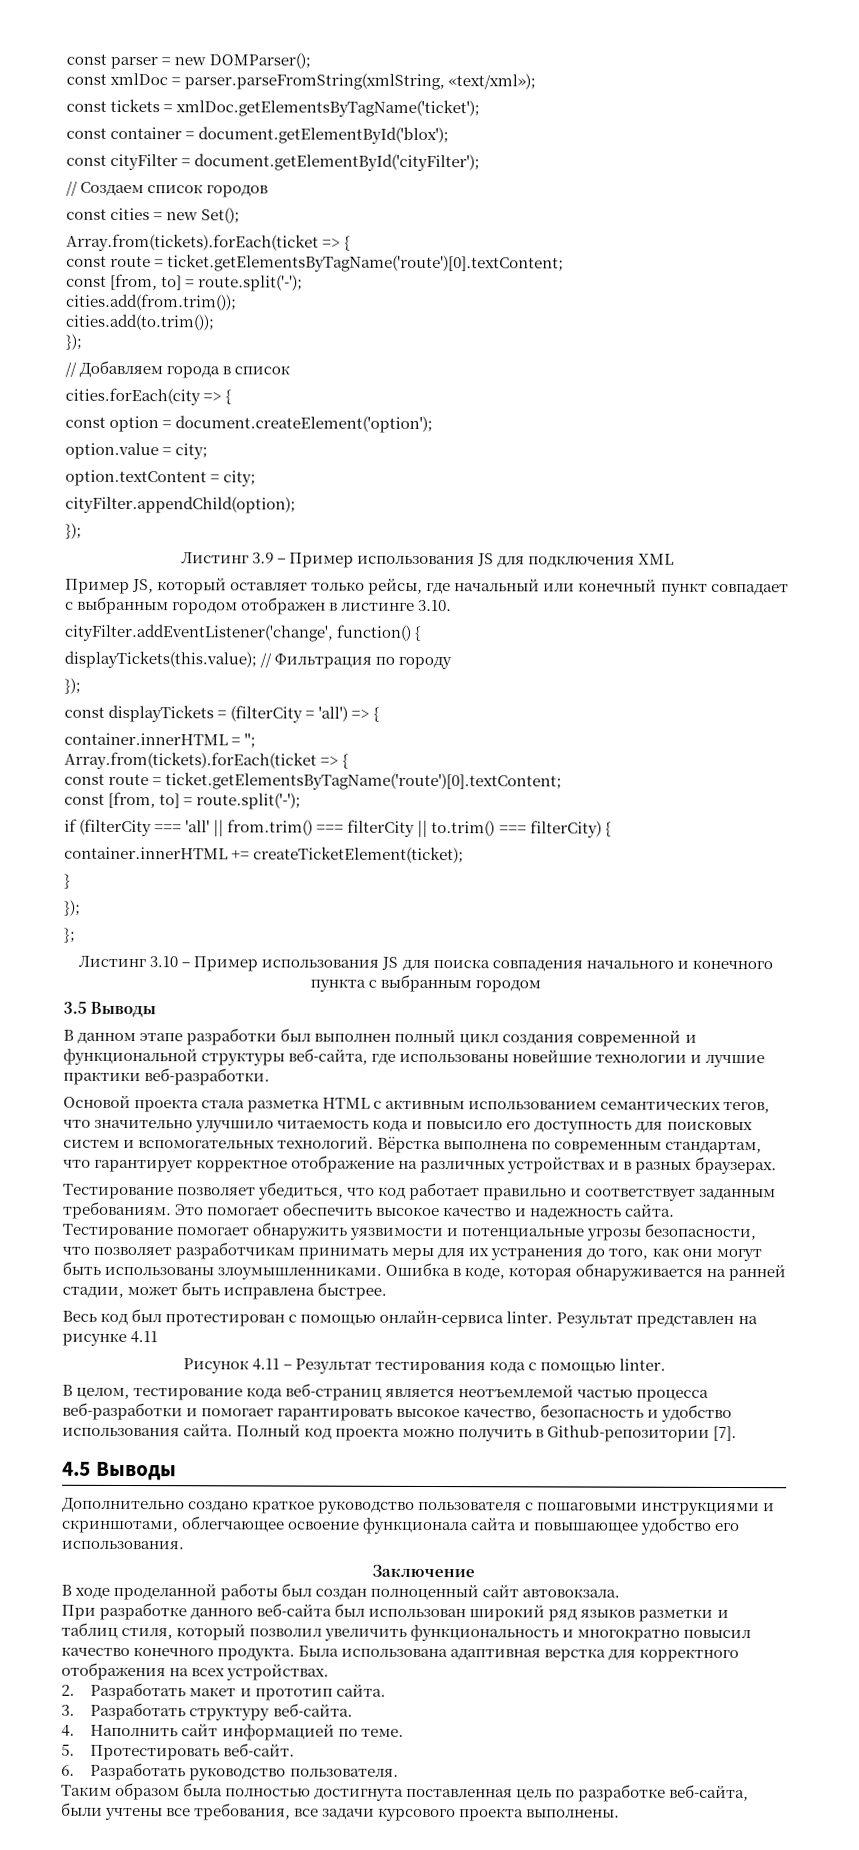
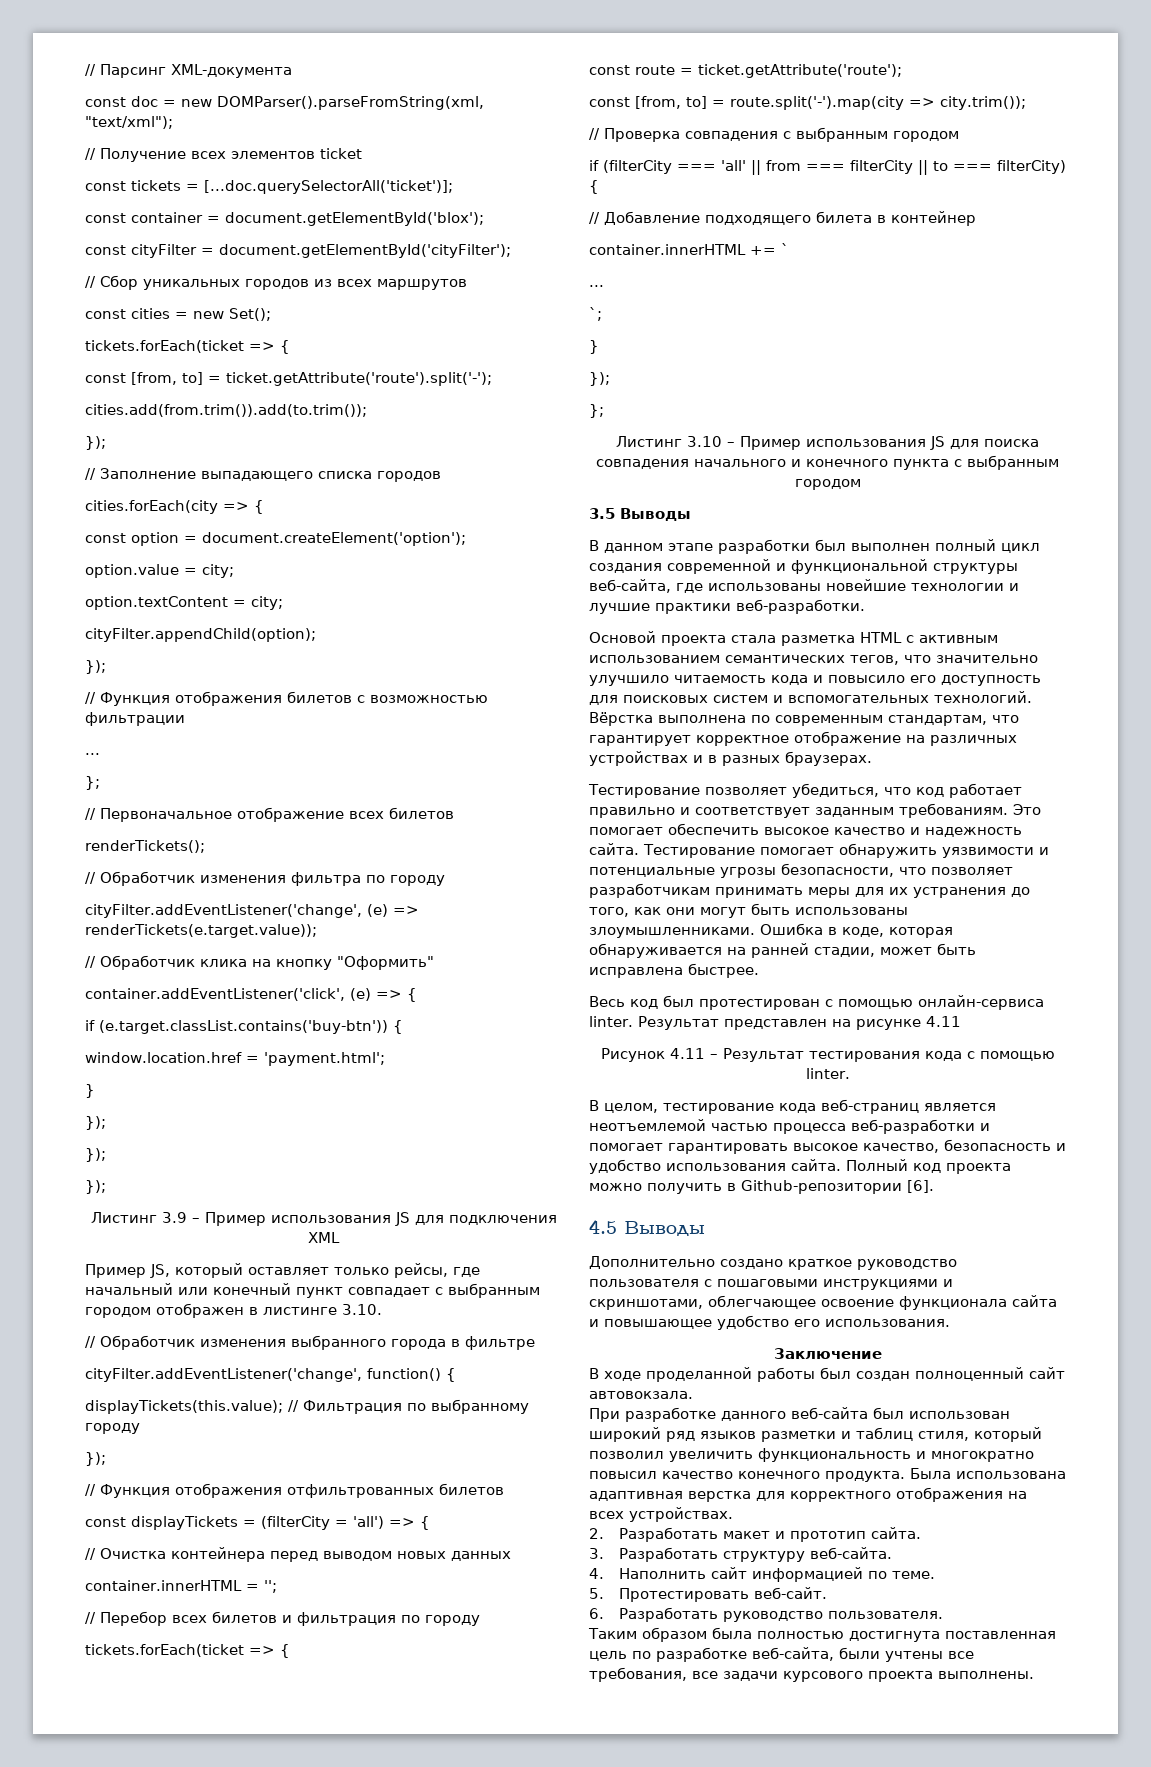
[66,52,312,70] [66,72,537,91] const parser = new DOMParser(); // const xmlDoc = parser.parseFromString(xmlString, «text/xml»); -> [85,64,292,78] [85,96,484,110] [85,116,173,129] [85,148,362,162] // Парсинг XML-документа // const doc = new DOMParser().parseFromString(xml, "text/xml"); // // Получение всех элементов ticket
[176,99,481,118] xmlDoc.getElementsByTagName('ticket'); -> [204,180,453,194] [...doc.querySelectorAll('ticket')];
[80,181,269,198] Создаем список городов -> [100,275,467,290] Сбор уникальных городов из всех маршрутов
[66,233,352,252] [66,254,565,273] [66,273,304,292] [66,293,237,311] [65,313,215,331] [65,333,82,350] [65,360,291,379] Array.from(tickets).forEach(ticket => { // const route = ticket.getElementsByTagName('route')[0].textContent; // const [from, to] = route.split('-'); // cities.add(from.trim()); // cities.add(to.trim()); // }); // // Добавляем города в список -> [85,340,290,354] [85,372,492,386] [85,404,367,417] [85,436,106,450] [85,468,441,482] tickets.forEach(ticket => { // const [from, to] = ticket.getAttribute('route').split('-'); // cities.add(from.trim()).add(to.trim()); // }); // // Заполнение выпадающего списка городов
(82, 530) none -> [85,691,488,706] [85,712,185,726] [85,753,100,755] [85,776,100,790] [85,807,454,822] [85,840,205,853] [85,871,445,886] [85,904,419,918] [85,924,317,938] [85,955,434,970] [85,988,417,1002] [85,1020,403,1034] [85,1052,385,1066] [85,1084,95,1098] [85,1116,106,1130] [85,1148,106,1162] [85,1180,106,1194] // // Функция отображения билетов с возможностью фильтрации // ... // }; // // Первоначальное отображение всех билетов // renderTickets(); // // Обработчик изменения фильтра по городу // cityFilter.addEventListener('change', (e) => renderTickets(e.target.value)); // // Обработчик клика на кнопку "Оформить" // container.addEventListener('click', (e) => { // if (e.target.classList.contains('buy-btn')) { // window.location.href = 'payment.html'; // } // }); // }); // });
(453, 605) none -> [85,1335,535,1350] // // Обработчик изменения выбранного города в фильтре
(396, 660) none -> [431,1399,529,1414] выбранному
(81, 685) none -> [85,1483,504,1498] // // Функция отображения отфильтрованных билетов
[64,732,257,749] [64,751,350,770] [64,772,563,791] [64,791,302,810] container.innerHTML = ''; // Array.from(tickets).forEach(ticket => { // const route = ticket.getElementsByTagName('route')[0].textContent; // const [from, to] = route.split('-'); -> [85,1547,511,1562] [85,1580,277,1593] [85,1611,480,1626] [85,1644,290,1658] [589,64,902,78] [589,96,1026,110] [589,127,959,142] // Очистка контейнера перед выводом новых данных // container.innerHTML = ''; // // Перебор всех билетов и фильтрация по городу // tickets.forEach(ticket => { // const route = ticket.getAttribute('route'); // const [from, to] = route.split('-').map(city => city.trim()); // // Проверка совпадения с выбранным городом
[227,819,314,836] from.trim() -> [766,160,801,171] from
[431,820,496,837] to.trim() -> [933,161,948,171] to
(612, 829) none -> [589,211,976,226] // // Добавление подходящего билета в контейнер
[253,846,465,864] createTicketElement(ticket); -> [780,243,789,255] [589,285,604,287] [589,307,602,321] ` // ... // `;
[713,1425,738,1442] [7]. -> [907,1180,934,1193] [6].

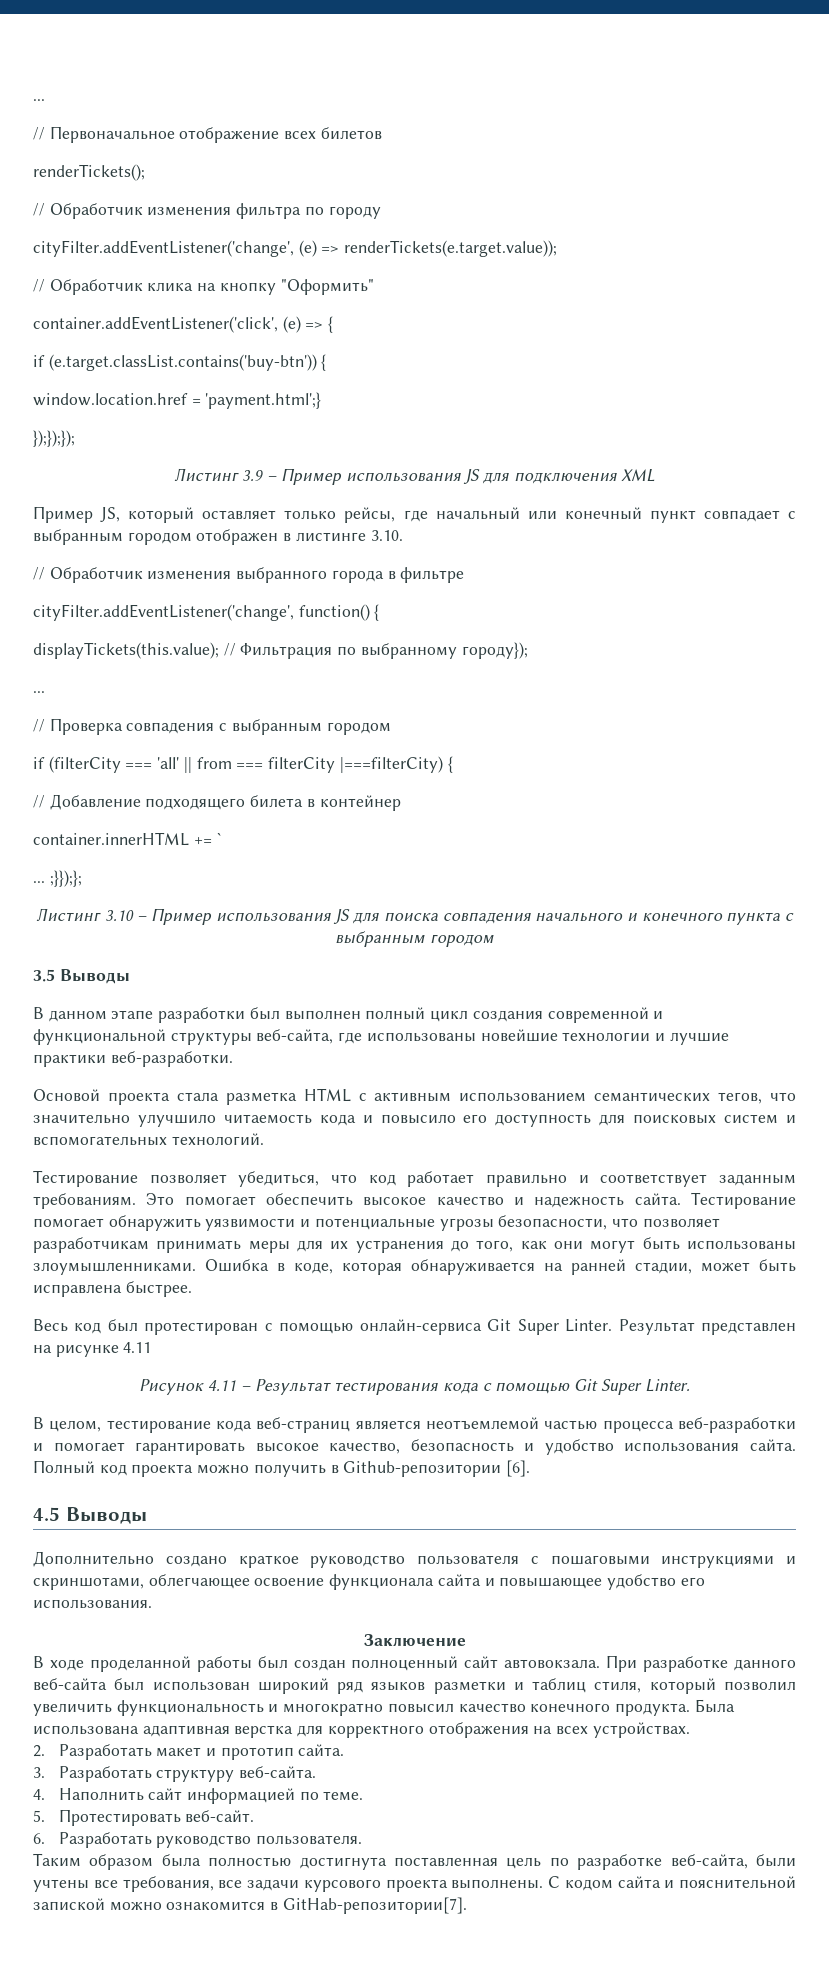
[85,64,292,78] [85,96,484,110] [85,116,173,129] [85,148,362,162] [85,180,453,194] [85,212,484,226] [85,244,511,258] [85,275,467,290] [85,308,271,321] [85,340,290,354] [85,372,492,386] [85,404,367,417] [85,436,106,450] [85,468,441,482] [85,500,264,514] [85,532,466,546] [85,564,234,578] [85,596,283,610] [85,628,316,642] [85,660,106,674] [85,691,488,706] [85,712,185,726] [85,753,100,755] [85,776,100,790] // Парсинг XML-документа // const doc = new DOMParser().parseFromString(xml, "text/xml"); // // Получение всех элементов ticket // const tickets = [...doc.querySelectorAll('ticket')]; // const container = document.getElementById('blox'); // const cityFilter = document.getElementById('cityFilter'); // // Сбор уникальных городов из всех маршрутов // const cities = new Set(); // tickets.forEach(ticket => { // const [from, to] = ticket.getAttribute('route').split('-'); // cities.add(from.trim()).add(to.trim()); // }); // // Заполнение выпадающего списка городов // cities.forEach(city => { // const option = document.createElement('option'); // option.value = city; // option.textContent = city; // cityFilter.appendChild(option); // }); // // Функция отображения билетов с возможностью фильтрации // ... // }; -> [33,99,45,101] ...
[263,1052,385,1066] [85,1084,95,1098] [85,1116,106,1130] [85,1148,106,1162] [85,1180,106,1194] 'payment.html'; // } // }); // }); // }); -> [205,392,322,409] [33,430,75,447] 'payment.html';} // });});});
[85,1423,140,1434] [85,1452,106,1466] [85,1483,504,1498] [85,1516,430,1530] [85,1547,511,1562] [85,1580,277,1593] [85,1611,480,1626] [85,1644,290,1658] [589,64,902,78] [589,96,1026,110] городу // }); // // Функция отображения отфильтрованных билетов // const displayTickets = (filterCity = 'all') => { // // Очистка контейнера перед выводом новых данных // container.innerHTML = ''; // // Перебор всех билетов и фильтрация по городу // tickets.forEach(ticket => { // const route = ticket.getAttribute('route'); // const [from, to] = route.split('-').map(city => city.trim()); -> [461,642,528,659] [33,691,45,693] городу}); // ...
[918,160,1066,175] || to === filterCity) -> [339,756,443,773] |===filterCity)
[589,307,602,321] [589,340,599,354] [589,372,610,386] [589,404,604,418] // `; // } // }); // }; -> [49,870,82,887] ;}});};
[589,712,1019,726] [589,731,1017,746] [589,751,872,766] Вёрстка выполнена по современным стандартам, что гарантирует корректное отображение на различных устройствах и в разных браузерах. -> (264, 1139) none
[589,1016,633,1027] linter. -> [487,1319,613,1335] Git Super Linter.
[805,1068,850,1079] linter. -> [574,1379,690,1395] Git Super Linter.
(693, 1395) // -> (601, 1664) none
(1034, 1675) none -> [548,1876,796,1891] [33,1897,467,1914] С кодом сайта и пояснительной запиской можно ознакомится в GitHab-репозитории[7].

